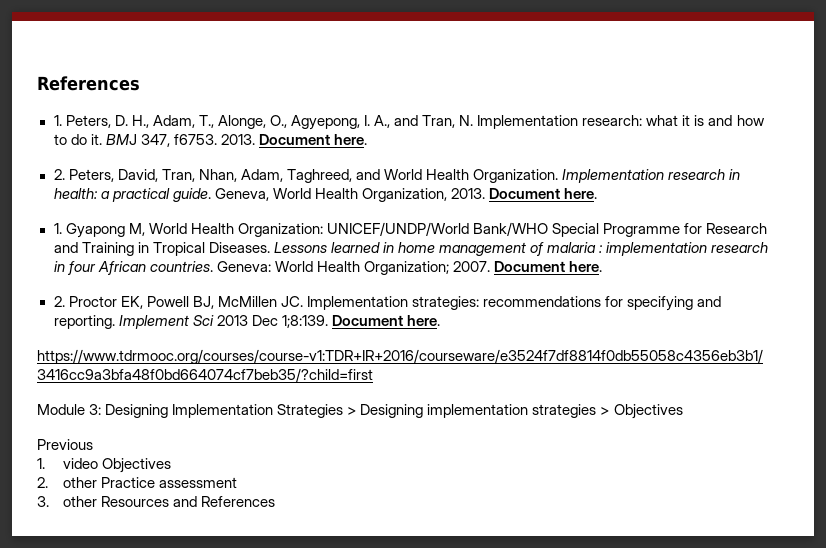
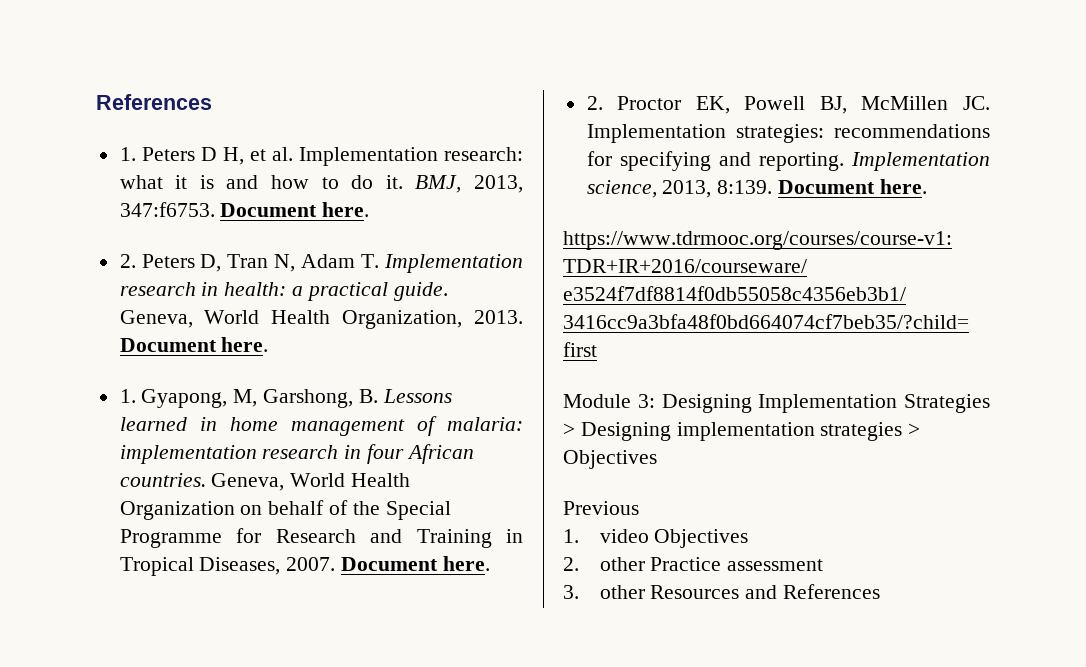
[65,115,474,130] Peters, D. H., Adam, T., Alonge, O., Agyepong, I. A., and Tran, N. -> [141,147,293,165] Peters D H, et al.
[105,134,367,147] [53,169,558,183] BMJ 347, f6753. 2013. Document here. // 2. Peters, David, Tran, Nhan, Adam, Taghreed, and World Health Organization. -> [415,175,523,193] [119,202,370,217] [119,254,380,272] BMJ, 2013, 347:f6753. Document here. // 2. Peters D, Tran N, Adam T.
[65,222,548,238] Gyapong M, World Health Organization: UNICEF/UNDP/World Bank/WHO -> [141,389,452,408] [119,416,523,436] [119,444,474,464] [119,473,411,491] [119,500,380,520] Gyapong, M, Garshong, B. Lessons learned in home management of malaria: implementation research in four African countries. Geneva, World Health Organization on behalf of the
[208,242,769,256] [53,261,449,275] Diseases. Lessons learned in home management of malaria : implementation research in four African countries. Geneva: World Health Organization; -> [199,557,281,575] Diseases,
[118,315,328,329] Implement Sci 2013 Dec 1;8:139. -> [851,152,990,171] [586,180,773,198] Implementation science, 2013, 8:139.

